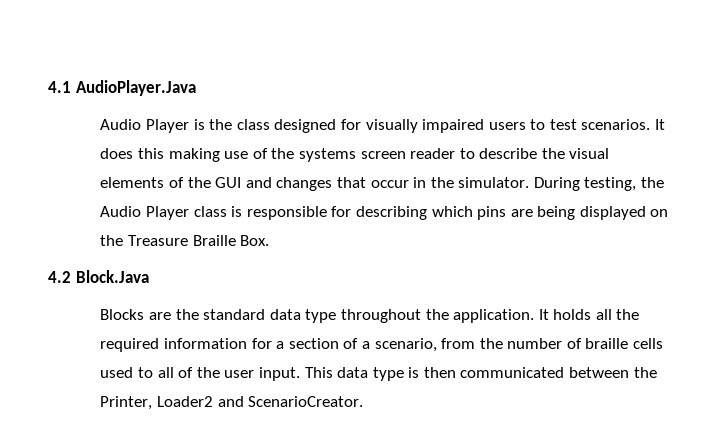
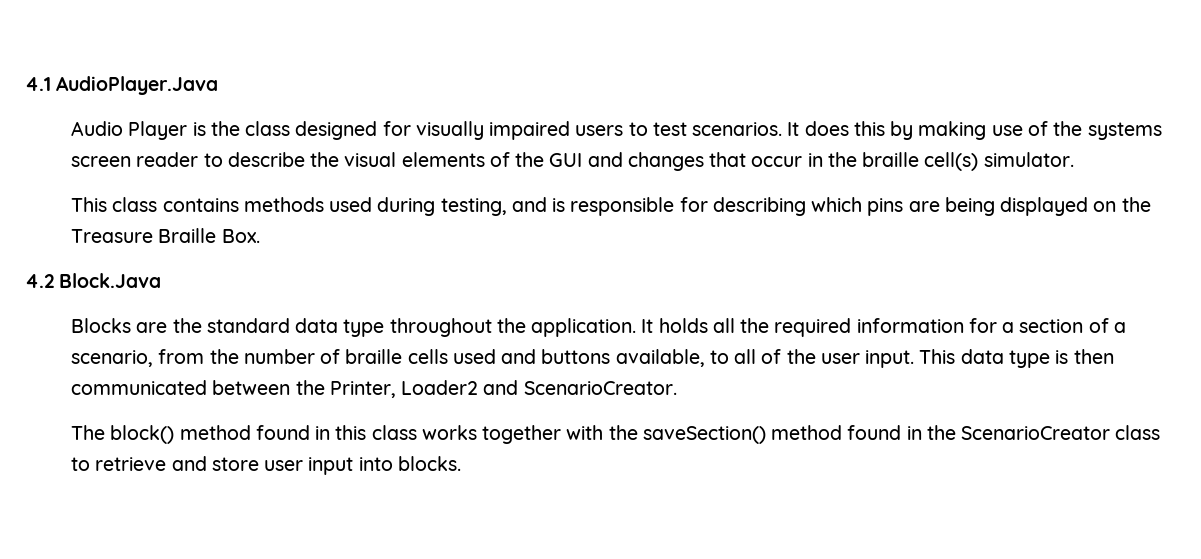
(164, 153) none -> [890,121,914,140] by
(454, 182) none -> [862,152,979,171] braille cell(s)
[533,177,665,191] [100,206,227,220] During testing, the Audio Player class -> [70,197,547,216] // This class contains methods used during testing, and
(134, 372) none -> [501,349,705,367] and buttons available,
(364, 401) none -> [70,425,1161,444] [70,456,461,475] // The block() method found in this class works together with the saveSection() method found in the ScenarioCreator class to retrieve and store user input into blocks.

